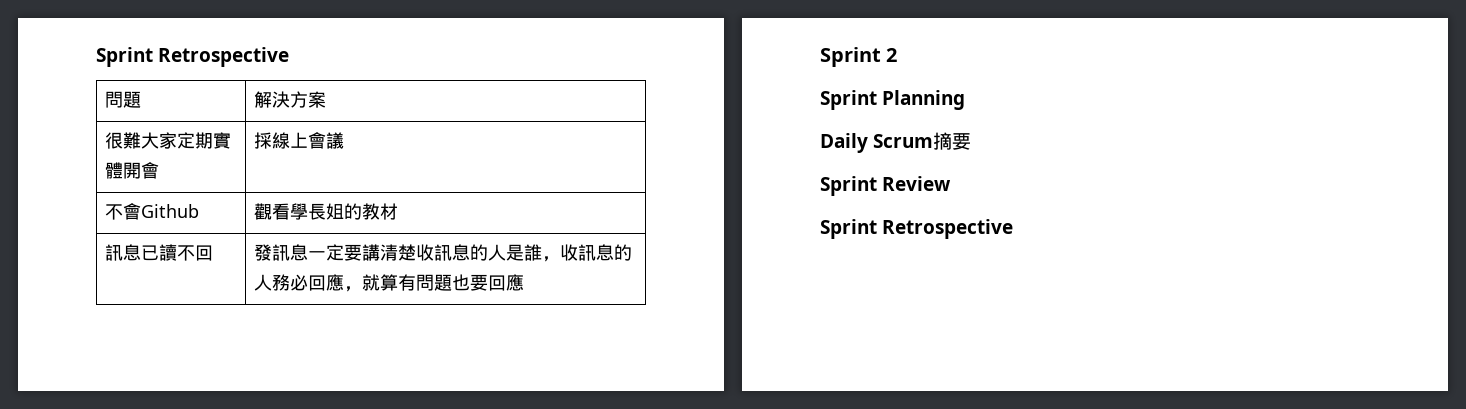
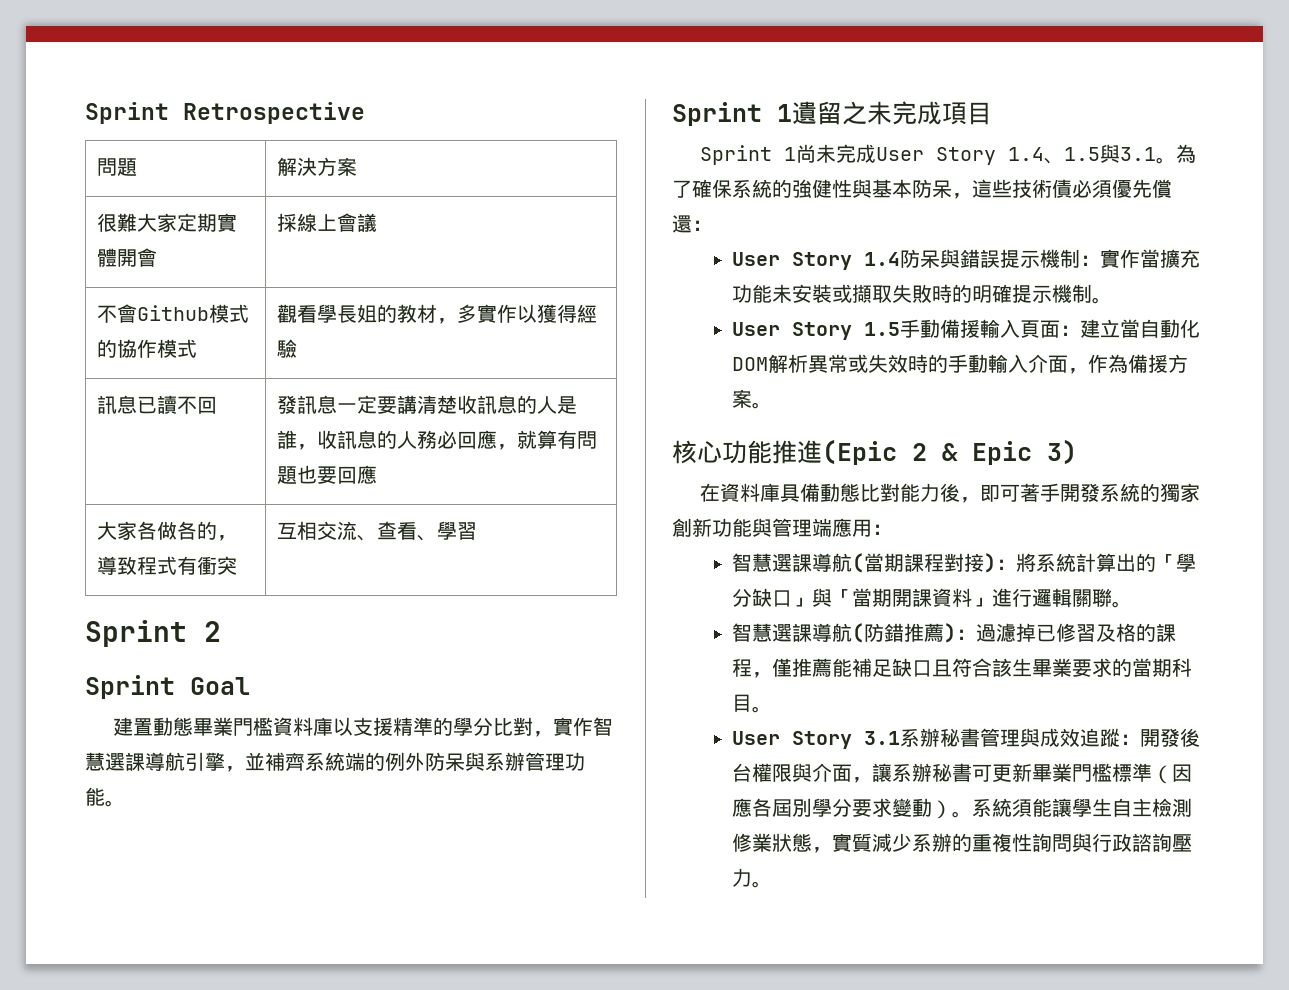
(199, 211) none -> [208,304,249,323] [96,339,197,358] 模式的協作模式
(398, 211) none -> [436,304,597,324] [276,339,297,358] ，多實作以獲得經驗
[820,47,898,67] [820,90,966,110] [820,132,972,153] [820,176,952,196] [820,219,1014,239] // Sprint 2 // Sprint Planning // Daily Scrum摘要 // Sprint Review // Sprint Retrospective -> [96,521,237,541] [96,556,237,575] [276,521,477,541] [85,620,221,647] [85,675,250,699] [113,717,614,737] [85,752,585,772] [85,787,125,807] [672,101,992,126] [700,144,1197,165] [672,179,1172,199] [672,215,712,233] [731,249,1200,270] [731,284,1112,304] [731,319,1200,340] [731,354,1188,374] [731,389,772,409] [672,440,1077,465] [700,483,1201,503] [672,518,892,537] [731,553,1196,573] [731,588,1132,608] [731,623,1176,643] [731,658,1192,678] [731,694,772,713] [731,728,1200,749] [731,763,1192,784] [731,798,1192,819] [731,833,1192,853] [731,868,772,888] // 大家各做各的，導致程式有衝突 | 互相交流、查看、學習 // Sprint 2 // Sprint Goal // 建置動態畢業門檻資料庫以支援精準的學分比對，實作智慧選課導航引擎，並補齊系統端的例外防呆與系辦管理功能。 // Sprint 1遺留之未完成項目 // Sprint 1尚未完成User Story 1.4、1.5與3.1。為了確保系統的強健性與基本防呆，這些技術債必須優先償還： // User Story 1.4防呆與錯誤提示機制：實作當擴充功能未安裝或擷取失敗時的明確提示機制。 // User Story 1.5手動備援輸入頁面：建立當自動化DOM解析異常或失效時的手動輸入介面，作為備援方案。 // 核心功能推進(Epic 2 & Epic 3) // 在資料庫具備動態比對能力後，即可著手開發系統的獨家創新功能與管理端應用： // 智慧選課導航(當期課程對接)：將系統計算出的「學分缺口」與「當期開課資料」進行邏輯關聯。 // 智慧選課導航(防錯推薦)：過濾掉已修習及格的課程，僅推薦能補足缺口且符合該生畢業要求的當期科目。 // User Story 3.1系辦秘書管理與成效追蹤：開發後台權限與介面，讓系辦秘書可更新畢業門檻標準（因應各屆別學分要求變動）。系統須能讓學生自主檢測修業狀態，實質減少系辦的重複性詢問與行政諮詢壓力。

